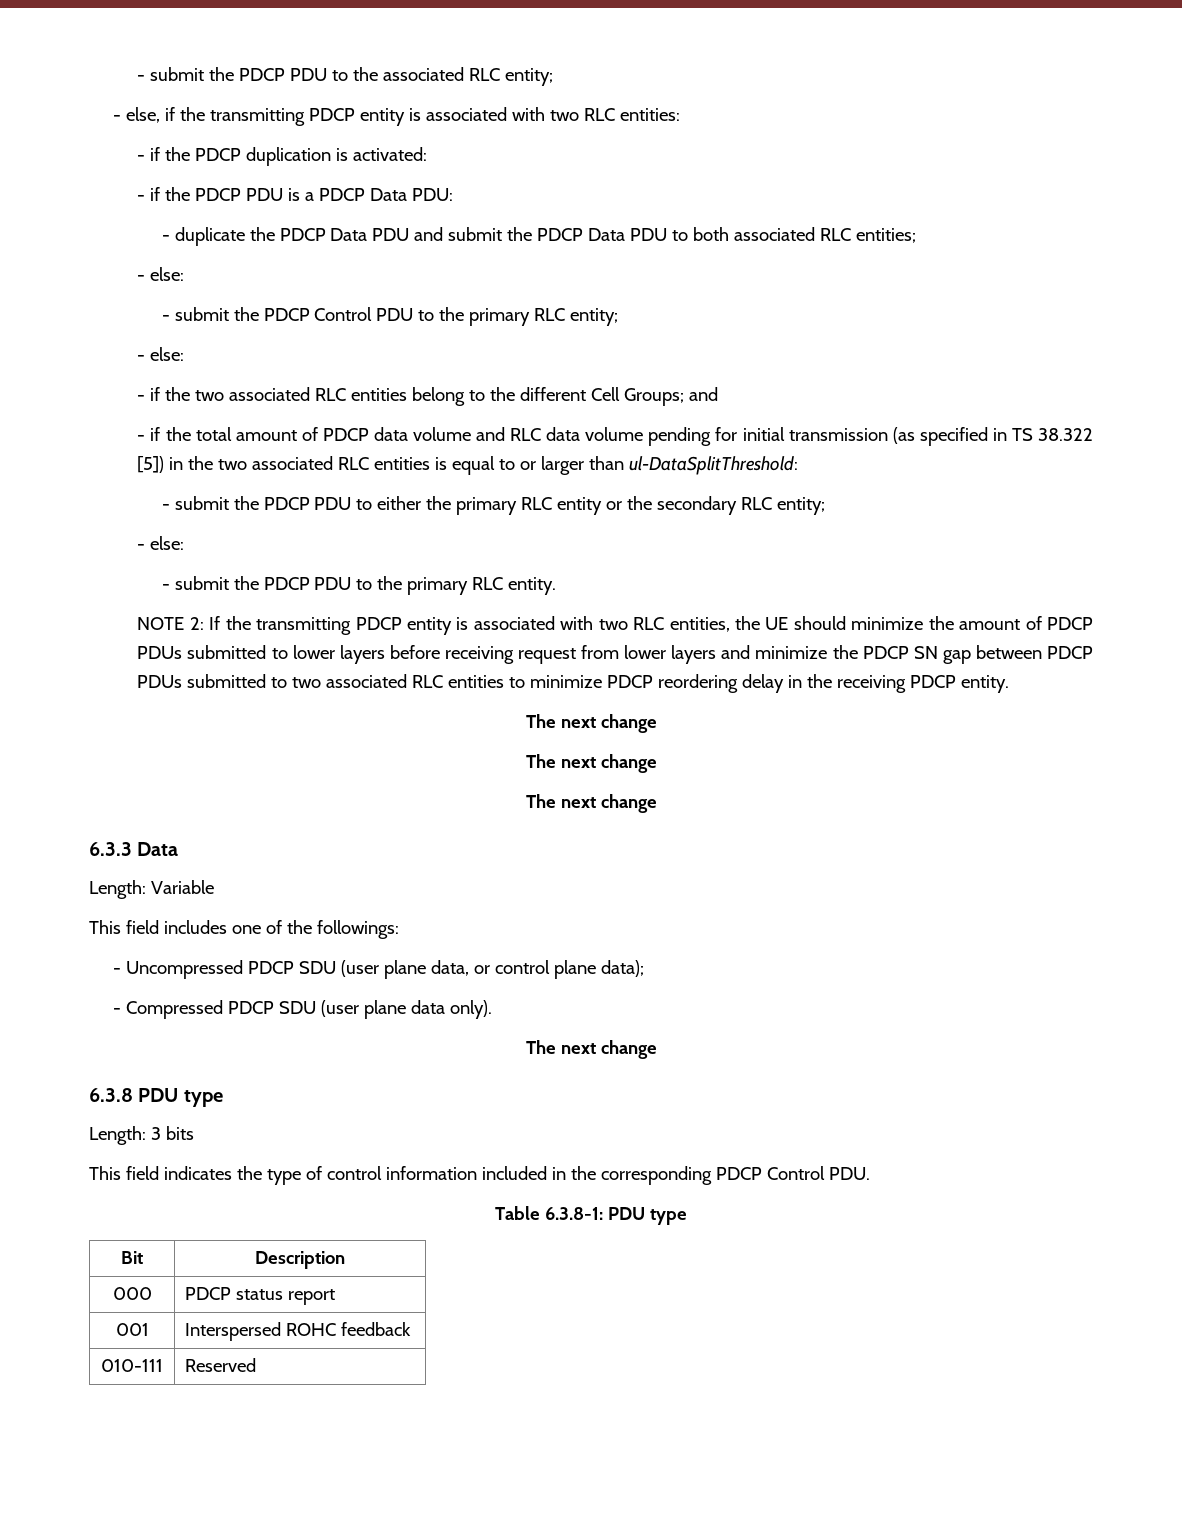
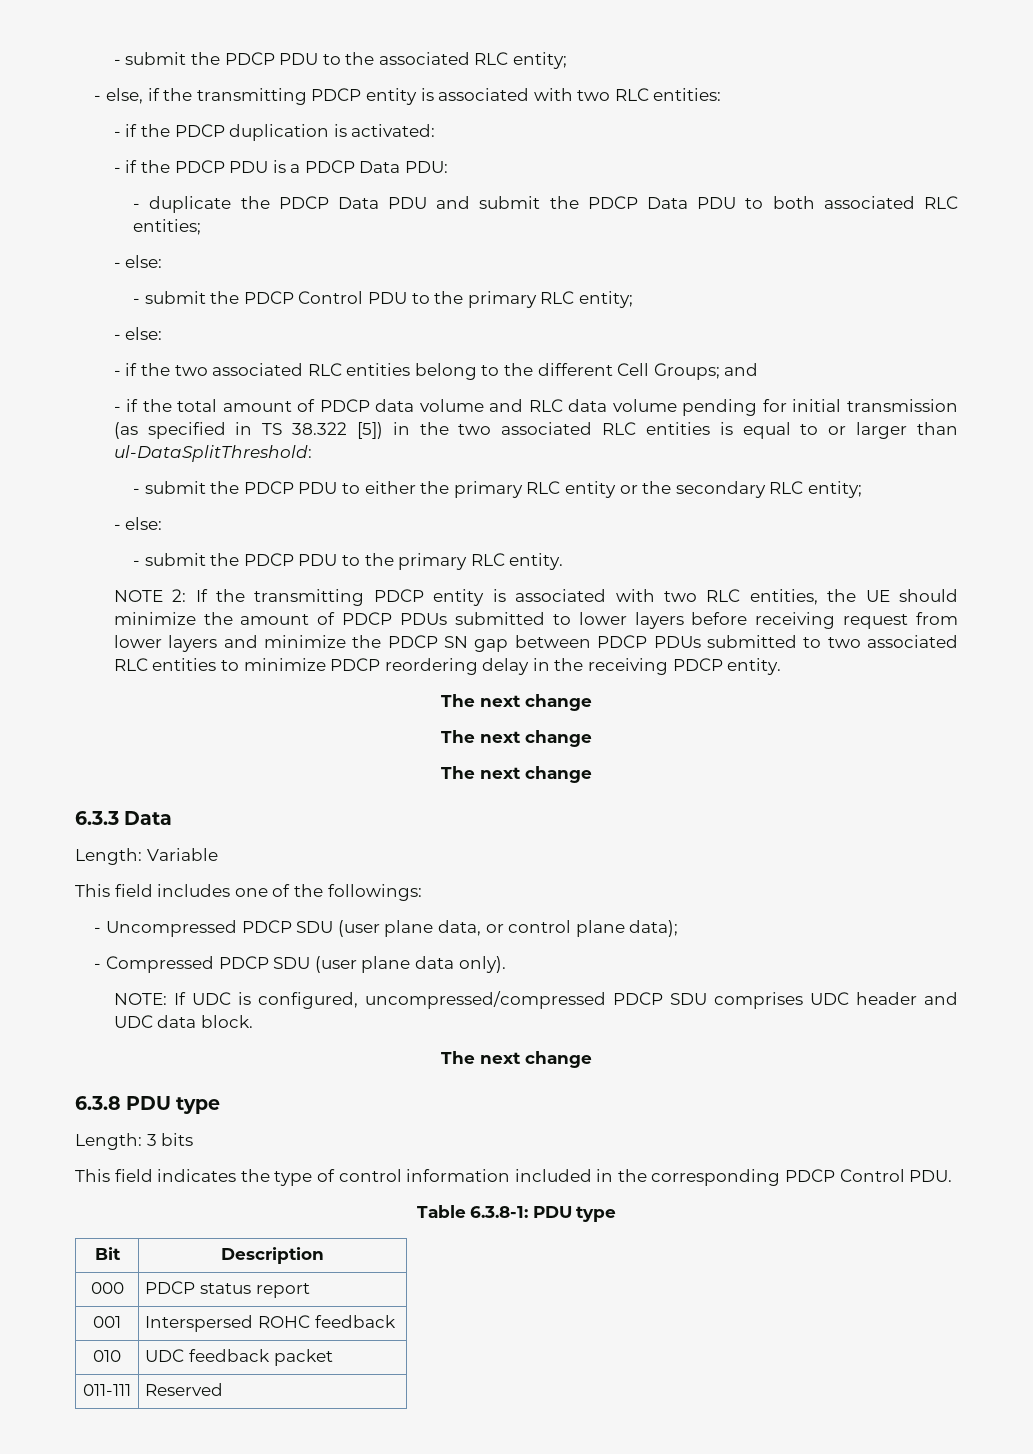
(493, 1009) none -> [113,991,958,1009] [113,1015,253,1028] // NOTE: If UDC is configured, uncompressed/compressed PDCP SDU comprises UDC header and UDC data block.
[101,1359,163,1372] 010-111 -> [93,1350,121,1362] [145,1349,333,1366] [83,1384,131,1396] 010 | UDC feedback packet // 011-111

